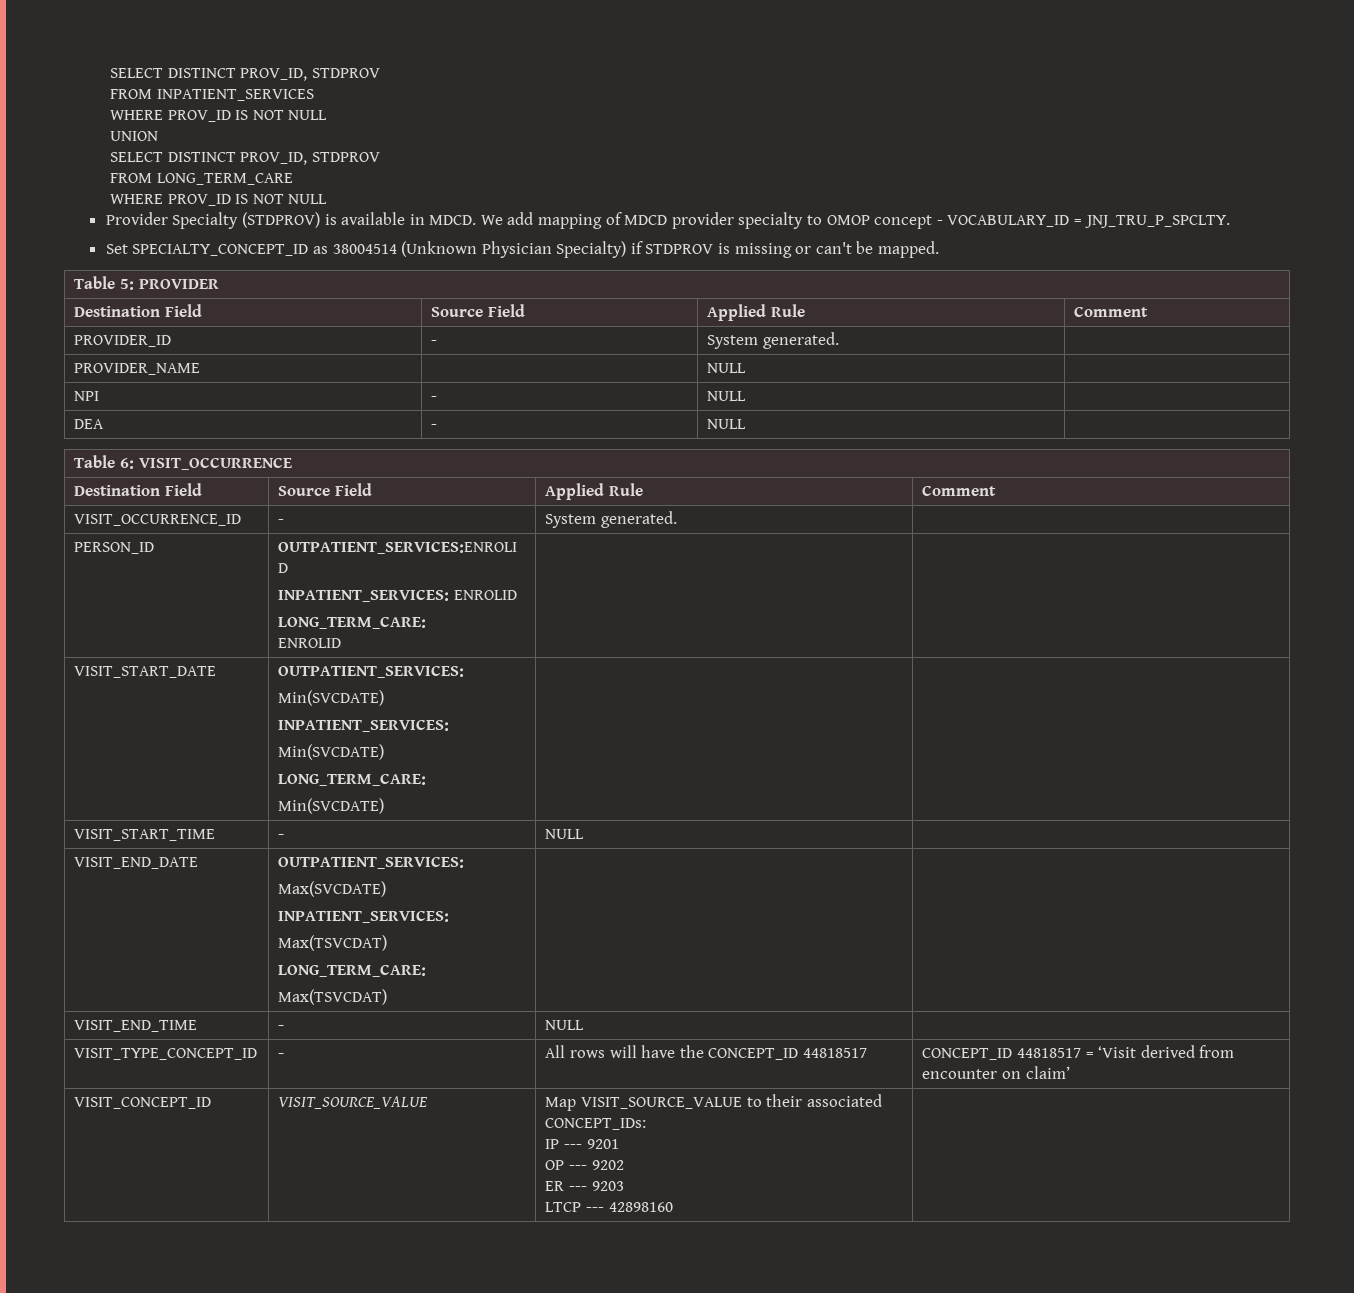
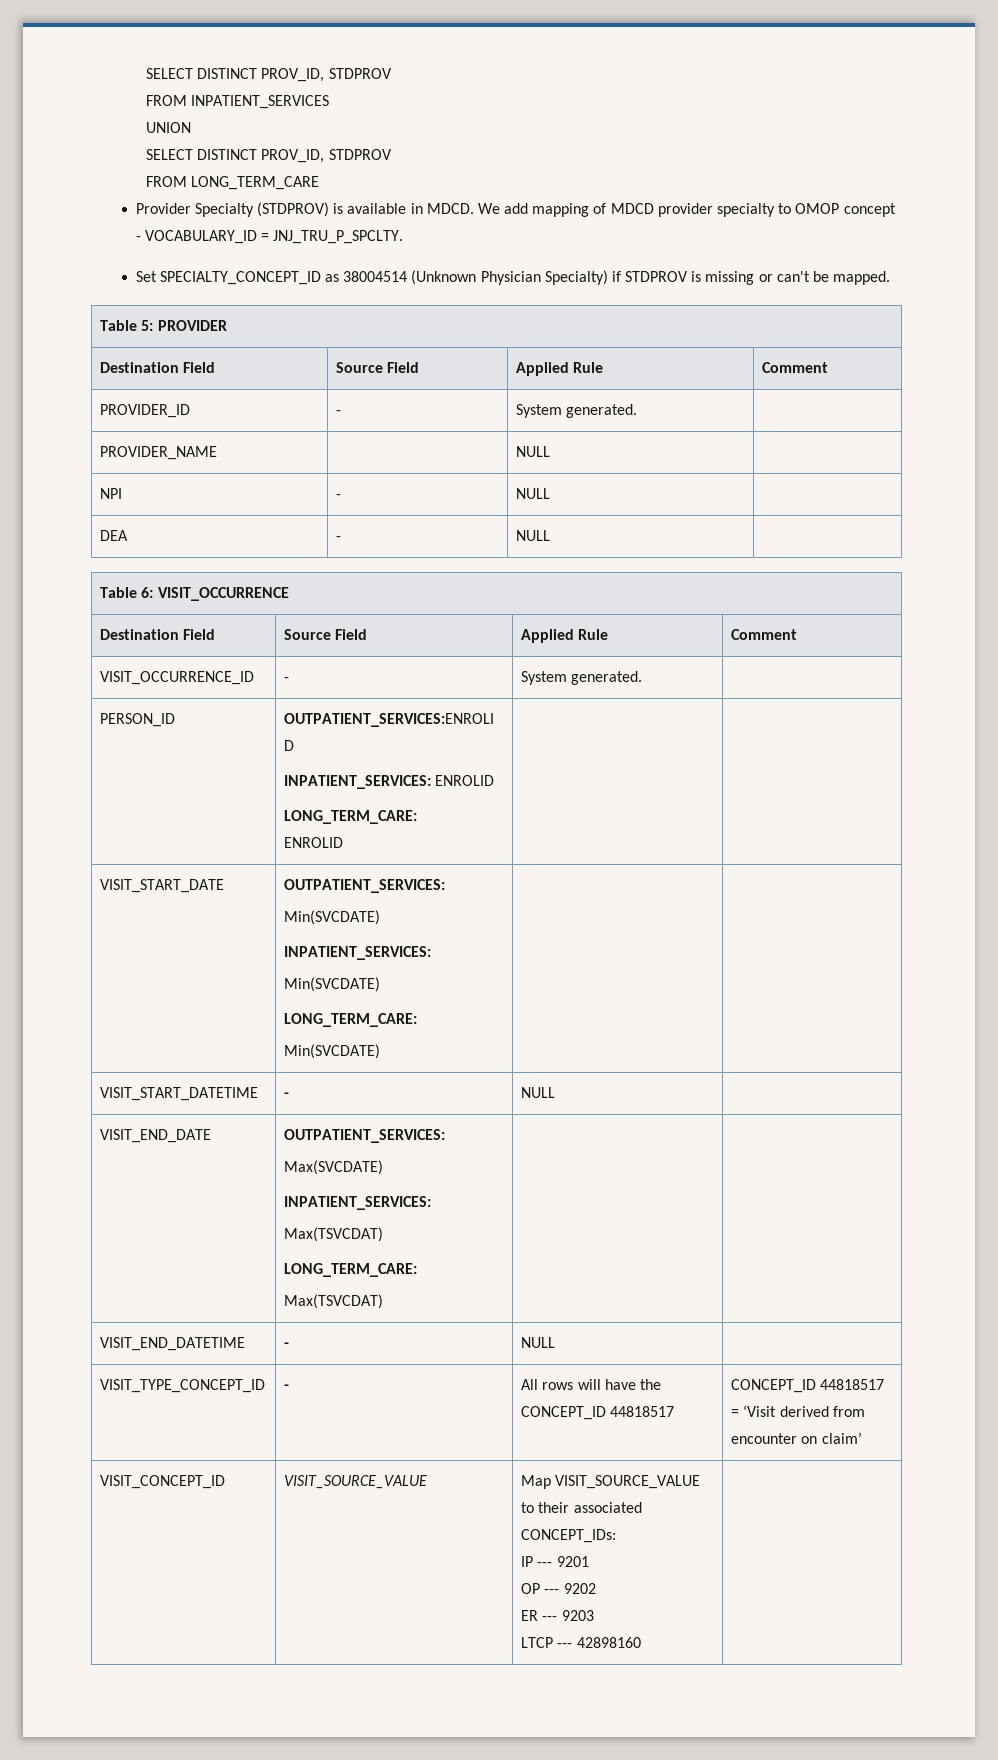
[110,110,328,122] // WHERE PROV_ID IS NOT NULL -> (330, 102) none
[110,194,328,206] // WHERE PROV_ID IS NOT NULL -> (320, 183) none
[74,829,216,841] VISIT_START_TIME -> [100,1087,259,1101] VISIT_START_DATETIME
[74,1020,198,1032] VISIT_END_TIME -> [100,1337,246,1351] VISIT_END_DATETIME

